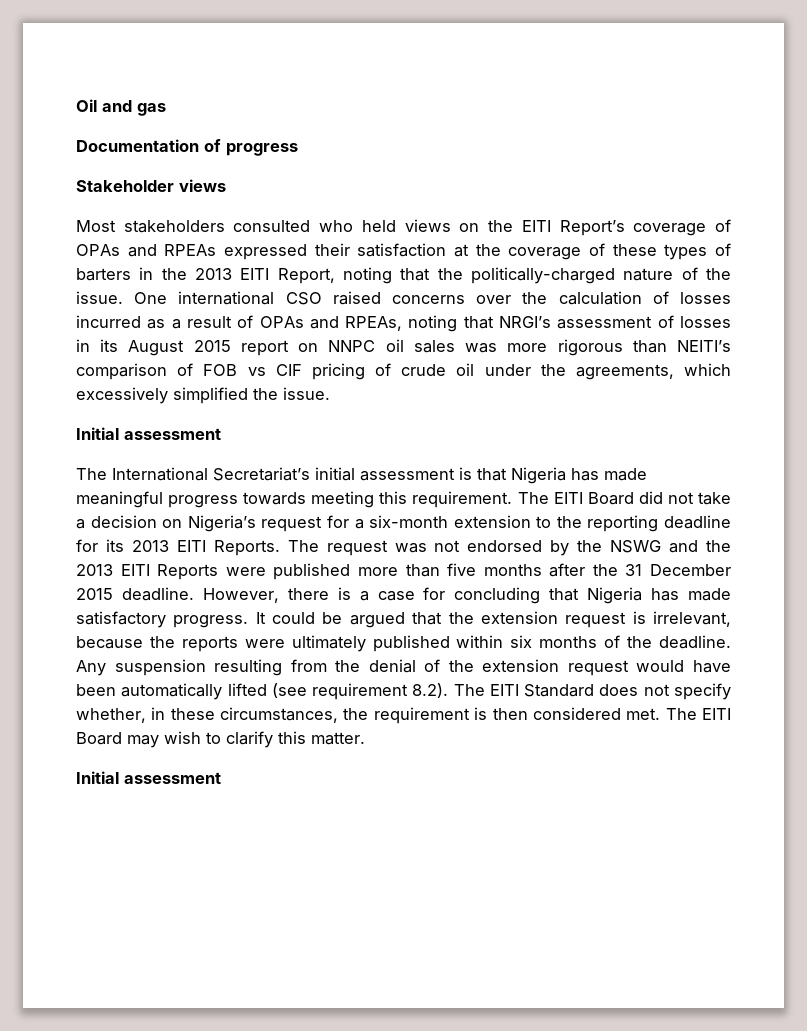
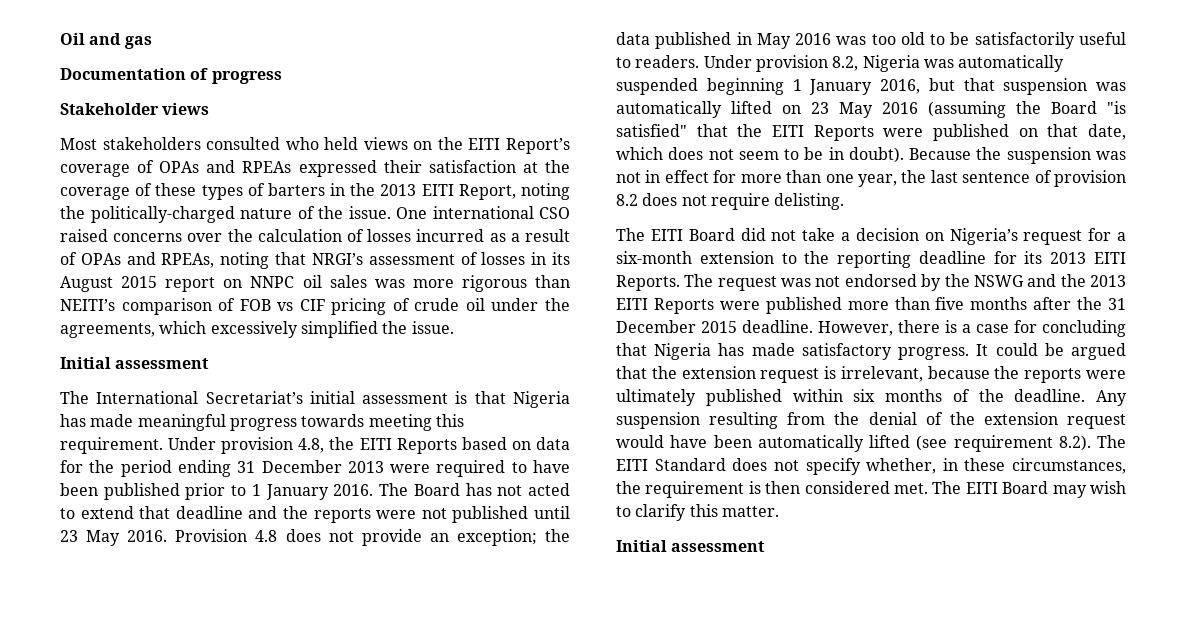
[400,268,431,281] that -> (570, 191) none
(513, 499) none -> [168,437,570,454] [60,460,570,477] [60,483,571,500] [60,506,570,523] [60,529,571,546] [616,32,1126,49] [616,55,1065,72] [616,78,1126,95] [616,101,1126,118] [616,124,1126,141] [616,147,1126,164] [616,170,1126,187] [616,193,845,210] Under provision 4.8, the EITI Reports based on data for the period ending 31 December 2013 were required to have been published prior to 1 January 2016. The Board has not acted to extend that deadline and the reports were not published until 23 May 2016. Provision 4.8 does not provide an exception; the data published in May 2016 was too old to be satisfactorily useful to readers. Under provision 8.2, Nigeria was automatically suspended beginning 1 January 2016, but that suspension was automatically lifted on 23 May 2016 (assuming the Board "is satisfied" that the EITI Reports were published on that date, which does not seem to be in doubt). Because the suspension was not in effect for more than one year, the last sentence of provision 8.2 does not require delisting. //

